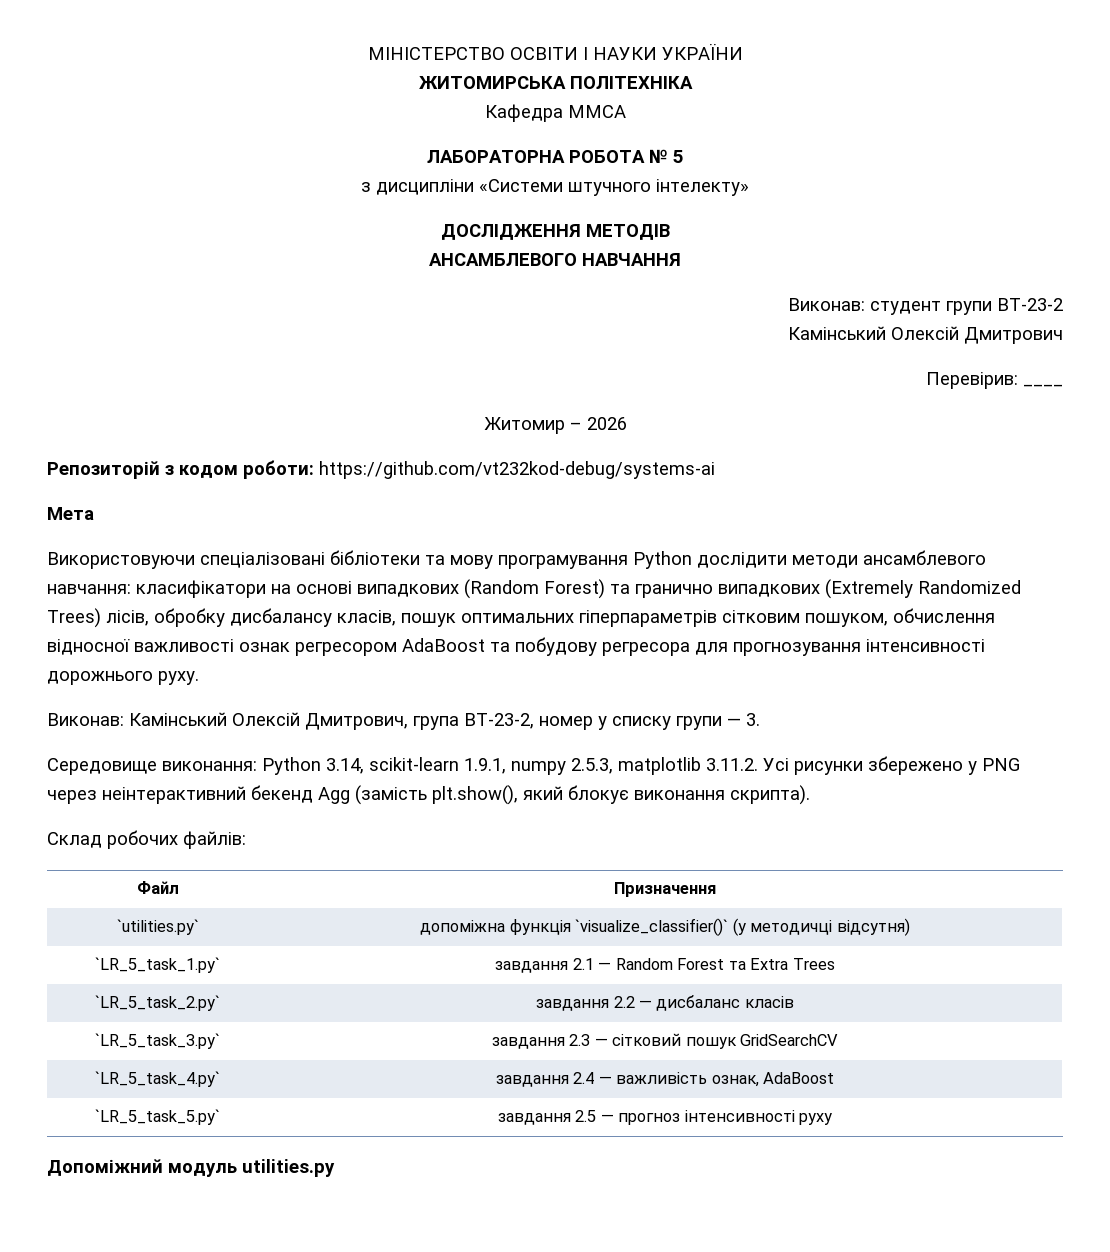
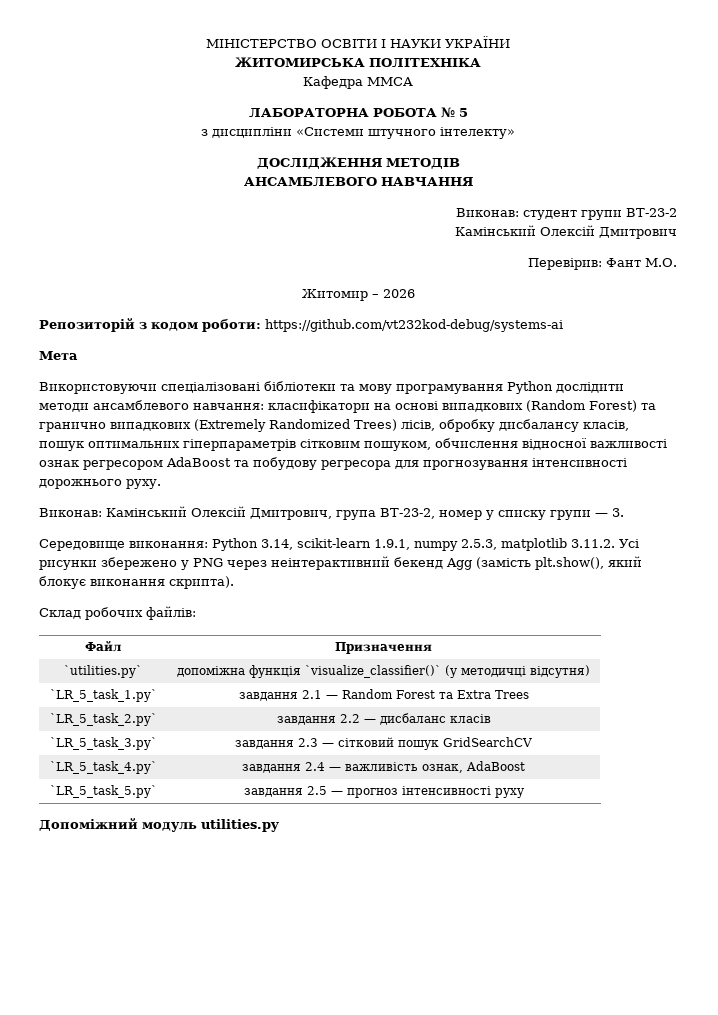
[1023,384,1063,387] ____ -> [606,258,677,267] Фант М.О.

